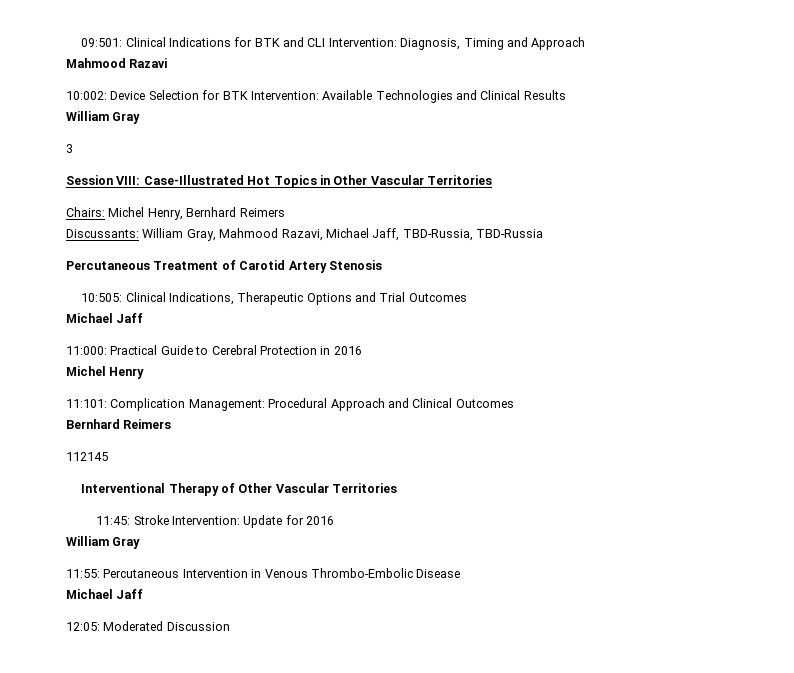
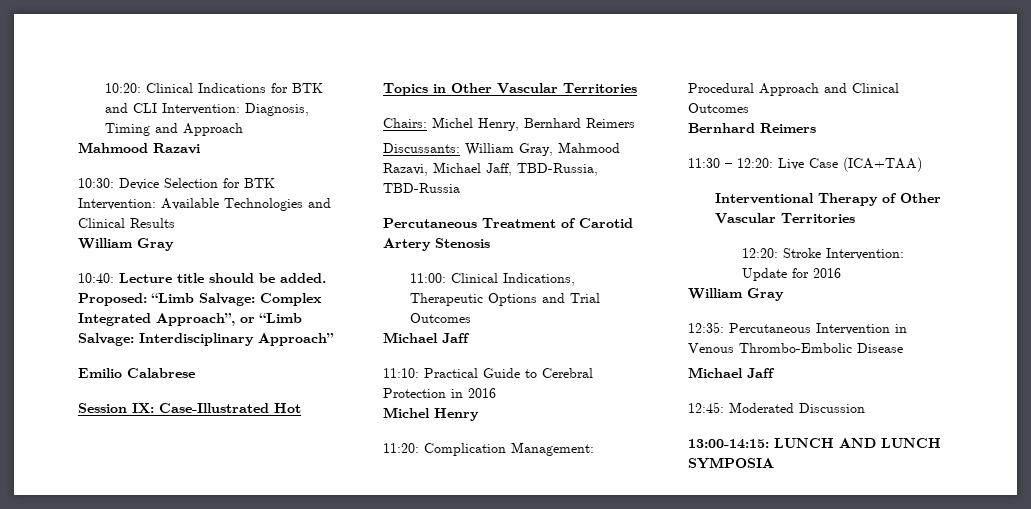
[81,38,123,47] 09:501: -> [105,83,142,93] 10:20:
[66,91,107,100] 10:002: -> [78,178,114,188] 10:30:
[66,144,73,153] 3 -> [78,273,326,283] [78,293,322,306] [78,313,302,326] [78,333,334,346] [78,368,195,378] 10:40: Lecture title should be added. Proposed: “Limb Salvage: Complex Integrated Approach”, or “Limb Salvage: Interdisciplinary Approach” // Emilio Calabrese
[116,176,141,185] VIII: -> [132,403,154,413] IX:
[81,293,123,302] 10:505: -> [410,273,447,283] 11:00:
[66,346,107,355] 11:000: -> [383,368,419,378] 11:10:
[66,399,107,408] 11:101: -> [383,443,419,453] 11:20:
[66,452,108,461] 112145 -> [688,157,922,172] 11:30 – 12:20: Live Case (ICA+TAA)
[96,516,131,525] 11:45: -> [742,248,779,258] 12:20:
[66,569,100,578] 11:55: -> [688,322,724,333] 12:35:
[66,622,100,631] 12:05: -> [688,402,724,413] 12:45:
(230, 626) none -> [688,438,941,449] [688,457,774,469] // 13:00-14:15: LUNCH AND LUNCH SYMPOSIA

